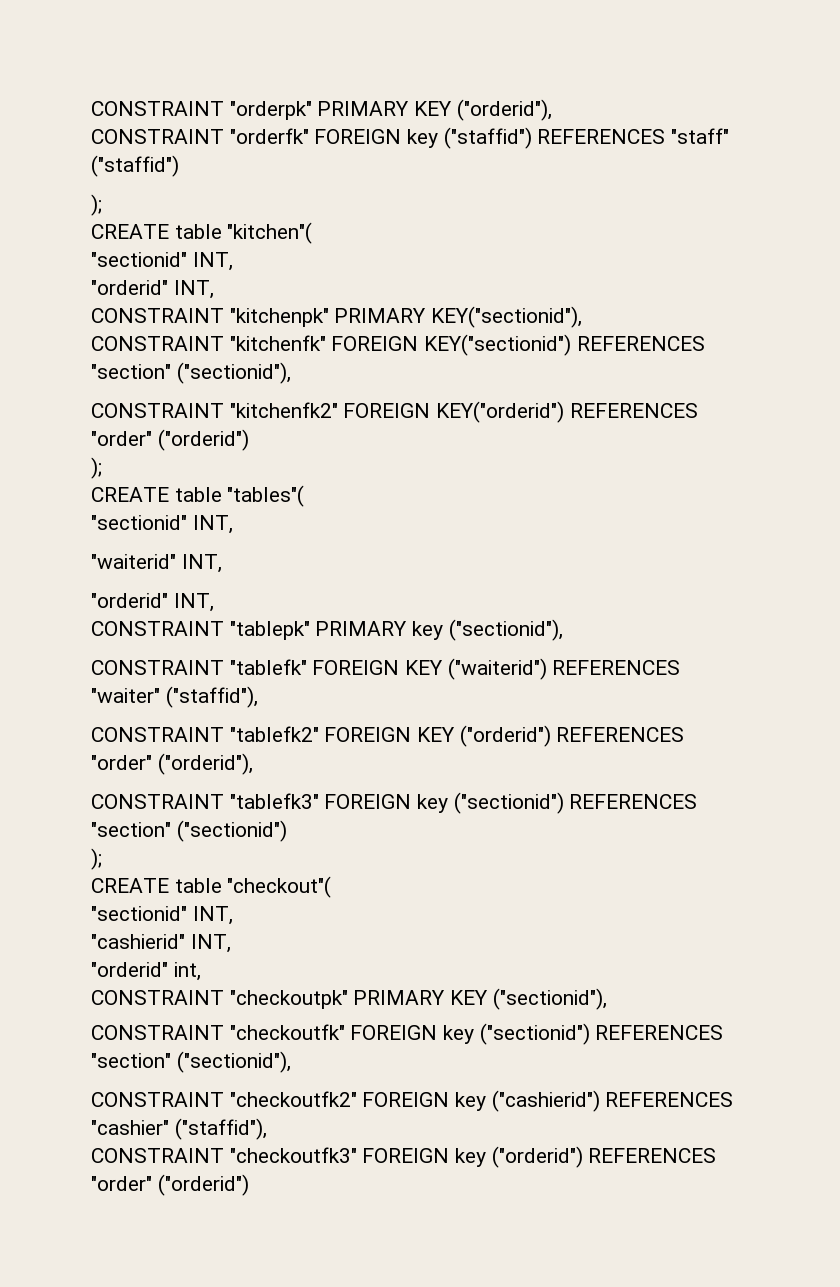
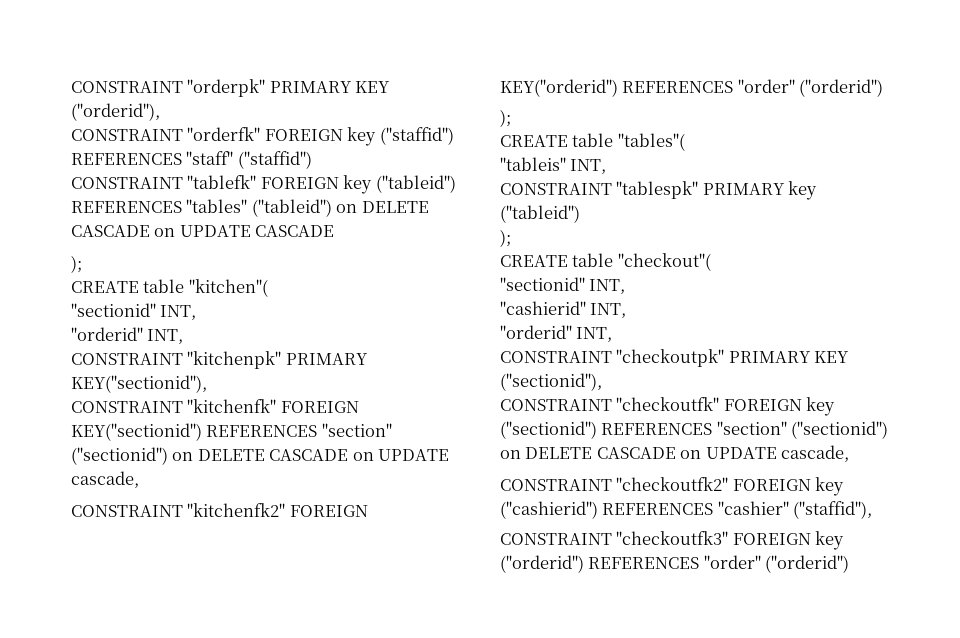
(179, 166) none -> [71,175,456,194] [71,199,429,217] [71,225,335,237] // CONSTRAINT "tablefk" FOREIGN key ("tableid") REFERENCES "tables" ("tableid") on DELETE CASCADE on UPDATE CASCADE
[176,362,291,384] ("sectionid"), -> [71,447,450,465] [71,471,139,488] ("sectionid") on DELETE CASCADE on UPDATE cascade,
[91,515,233,534] [91,554,222,573] [91,593,214,612] [91,621,310,640] "sectionid" INT, // "waiterid" INT, // "orderid" INT, // CONSTRAINT "tablepk" -> [500,157,607,174] [500,181,699,199] "tableis" INT, // CONSTRAINT "tablespk"
[448,619,563,641] [91,658,681,680] [91,686,258,708] [91,725,685,747] [91,753,253,775] [91,792,698,814] [91,820,287,842] ("sectionid"), // CONSTRAINT "tablefk" FOREIGN KEY ("waiterid") REFERENCES "waiter" ("staffid"), // CONSTRAINT "tablefk2" FOREIGN KEY ("orderid") REFERENCES "order" ("orderid"), // CONSTRAINT "tablefk3" FOREIGN key ("sectionid") REFERENCES "section" ("sectionid") -> [500,205,580,223] ("tableid")
[173,962,201,981] int, -> [576,327,613,342] INT,
[176,1051,291,1073] ("sectionid"), -> [791,421,889,439] [500,445,850,462] ("sectionid") on DELETE CASCADE on UPDATE cascade,

